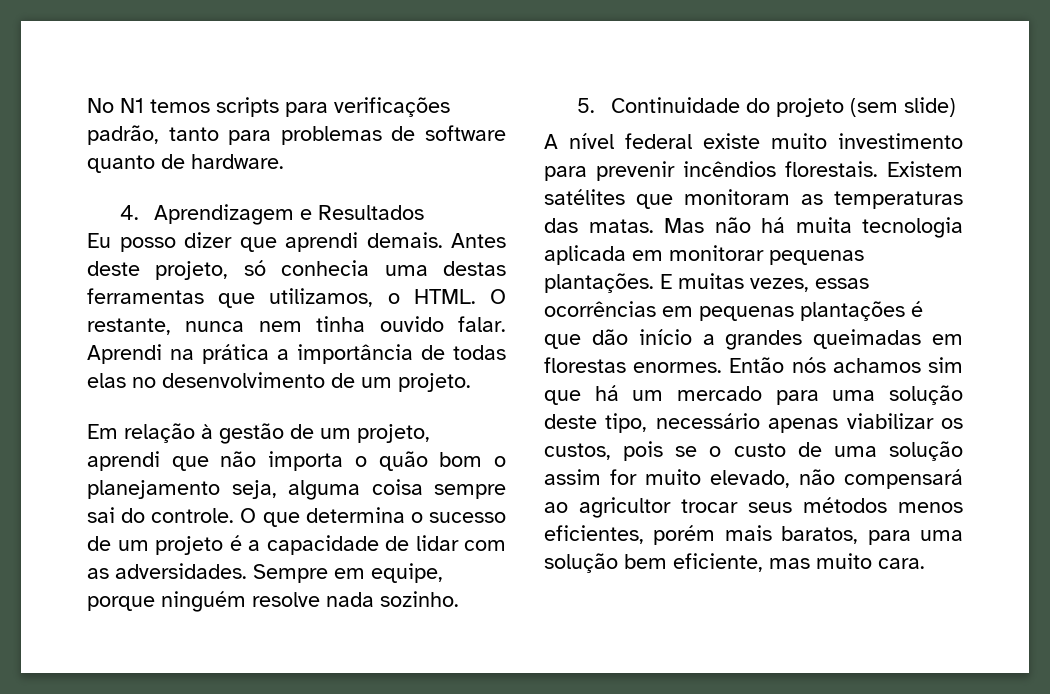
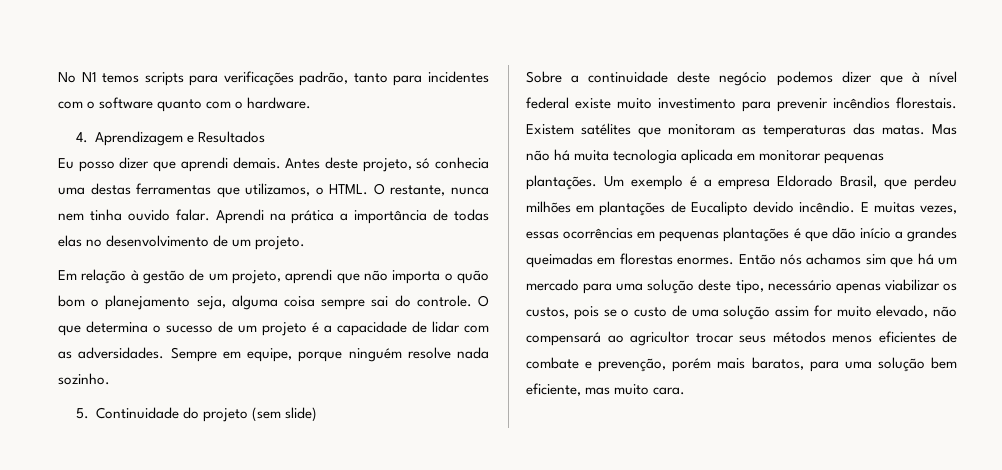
[280,125,506,145] [87,154,185,173] problemas de software quanto de -> [427,71,489,83] [58,97,244,112] incidentes com o software quanto com o
[544,134,558,149] A -> [526,71,920,86] Sobre a continuidade deste negócio podemos dizer que à
(654, 283) none -> [603,175,957,190] [526,201,856,216] Um exemplo é a empresa Eldorado Brasil, que perdeu milhões em plantações de Eucalipto devido incêndio.
[544,525,644,544] eficientes, -> [878,331,957,343] [526,357,667,372] eficientes de combate e prevenção,

